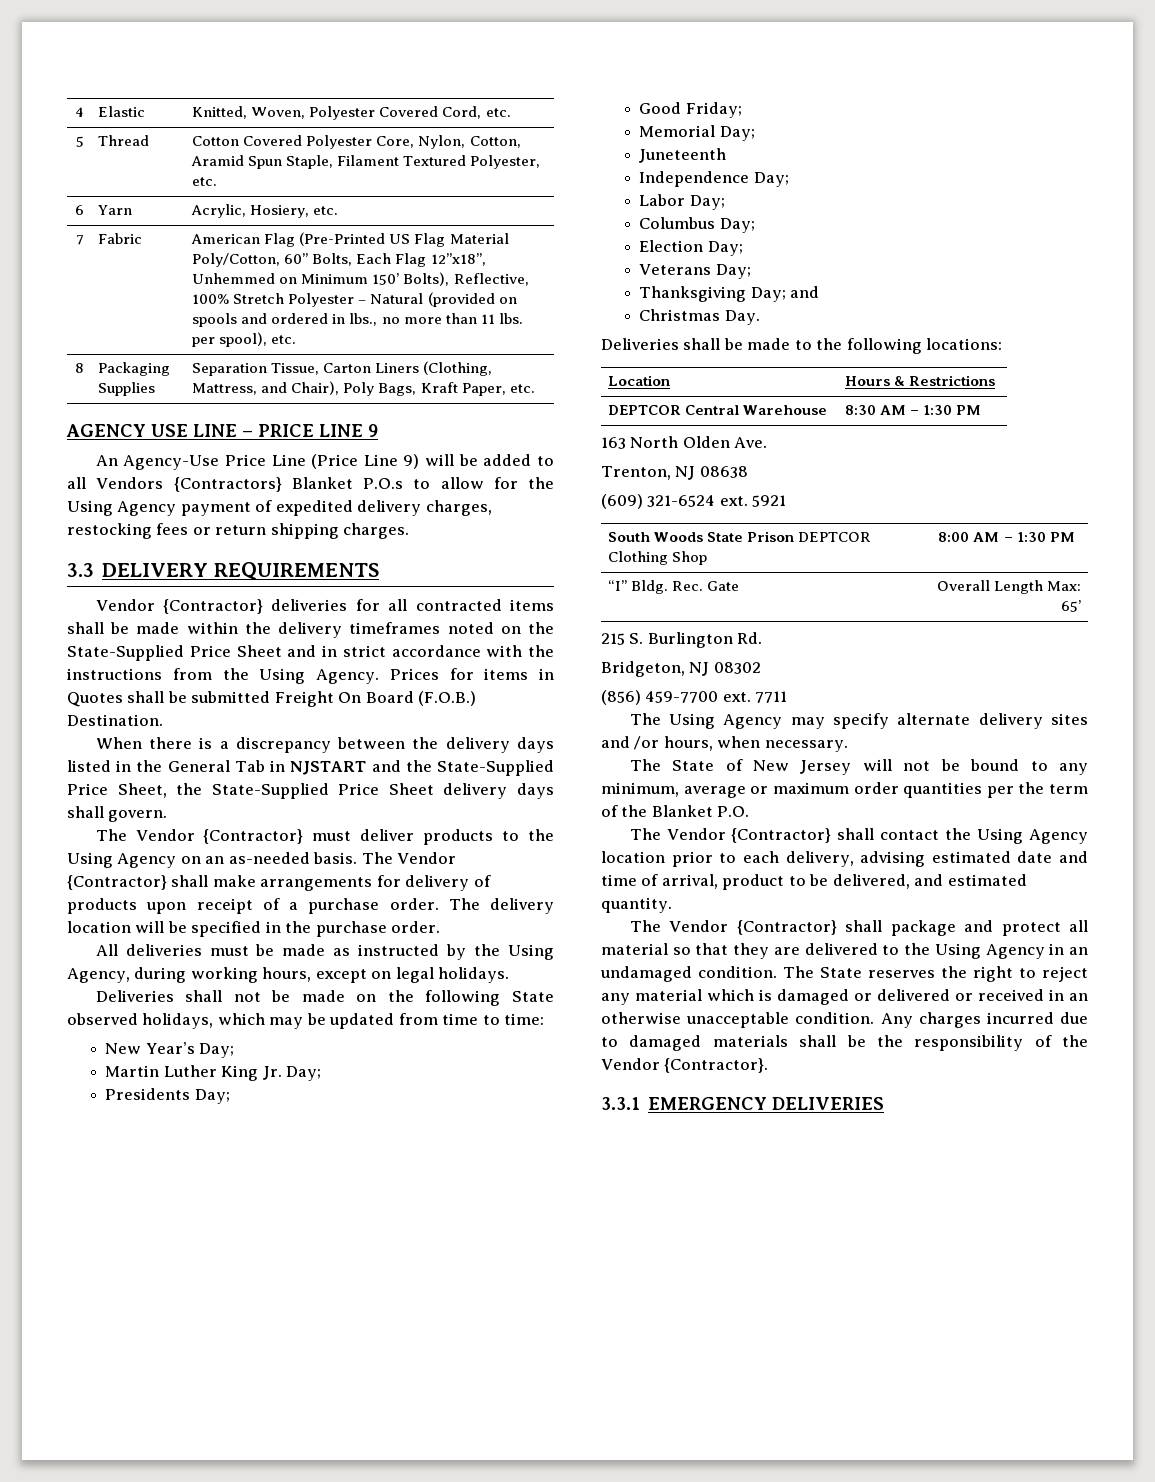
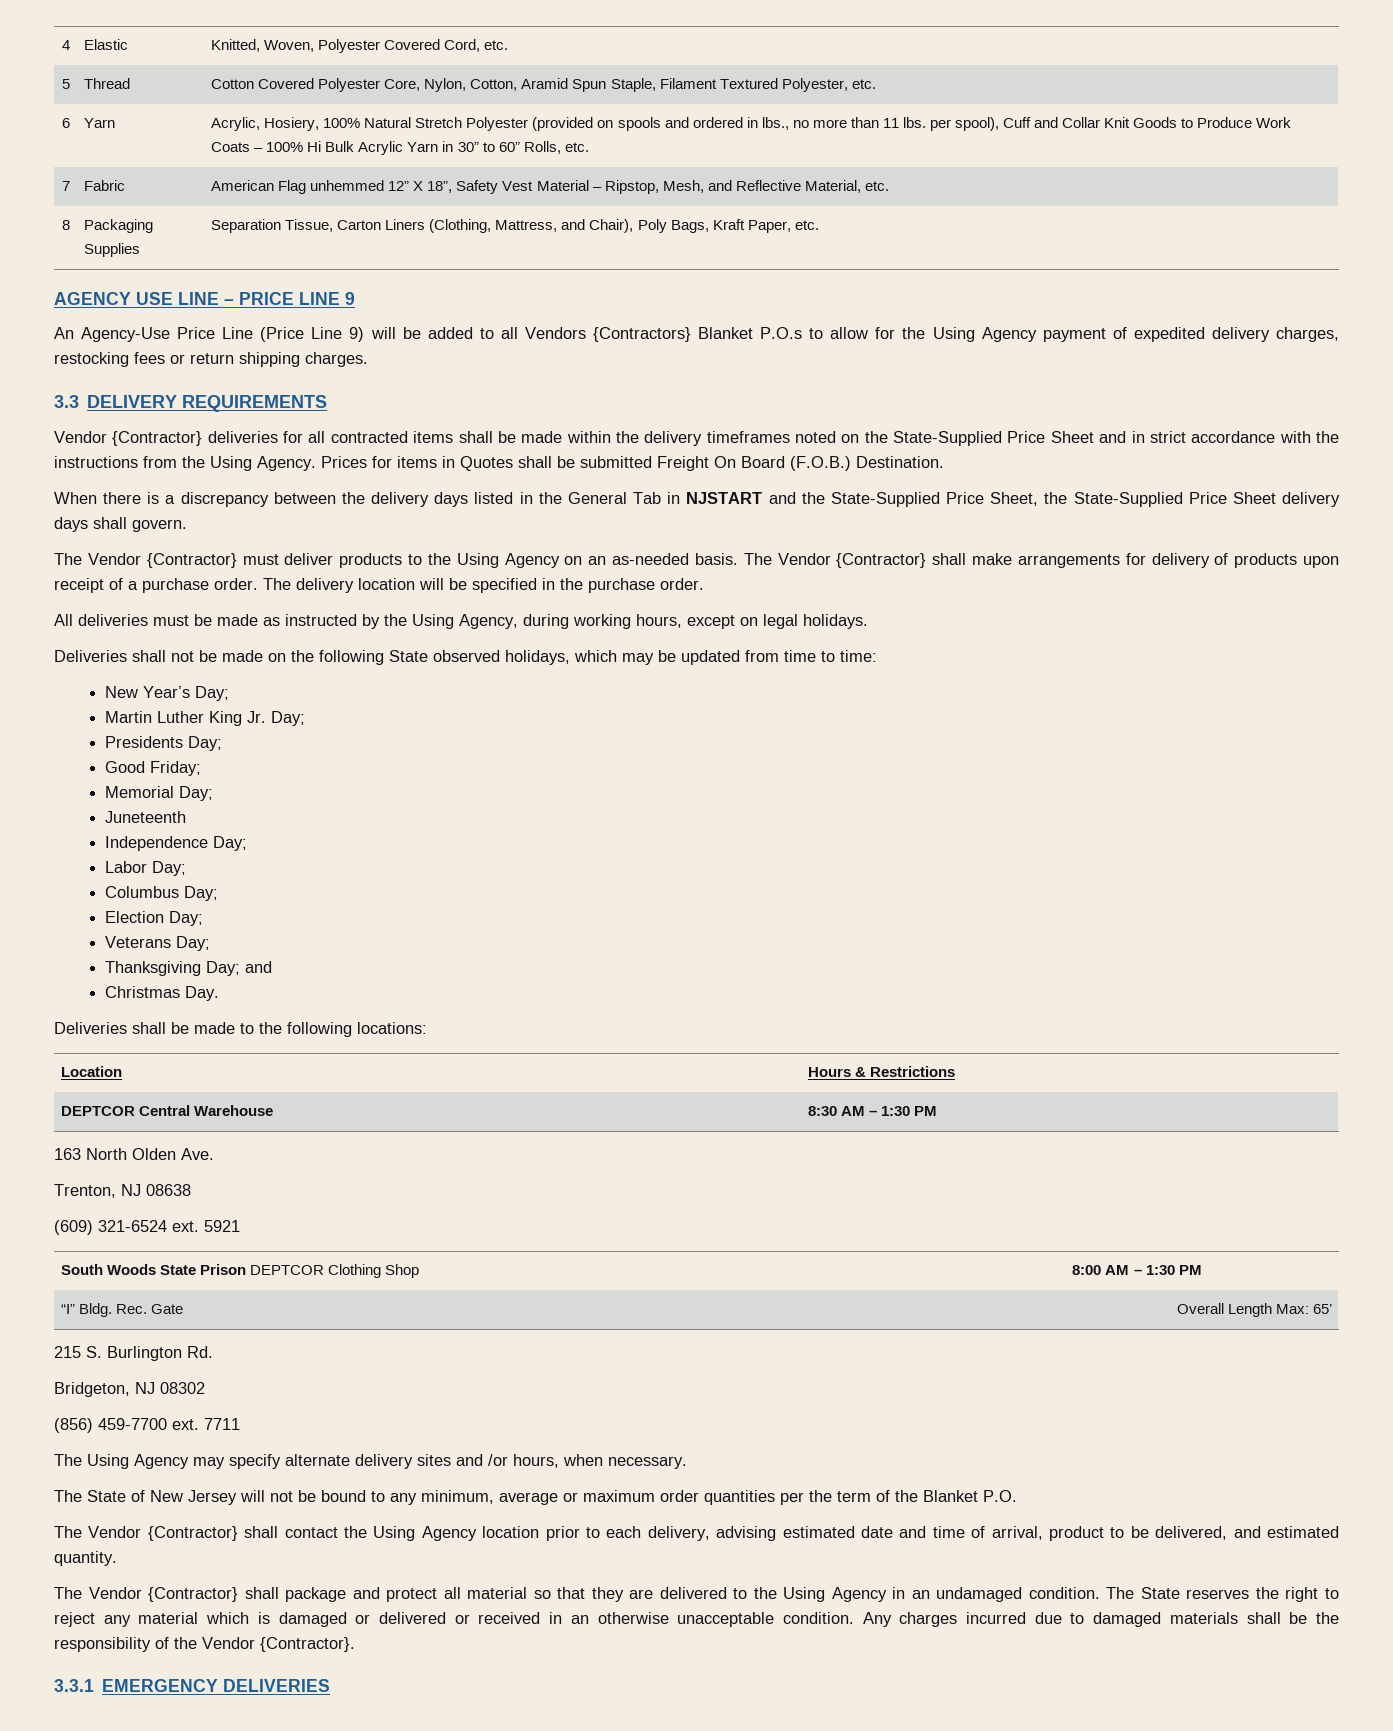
[313,206,339,215] [75,235,84,245] [98,233,143,244] [191,232,509,247] [192,253,486,267] [192,272,529,286] [192,293,424,307] etc. // 7 | Fabric | American Flag (Pre-Printed US Flag Material Poly/Cotton, 60” Bolts, Each Flag 12”x18”, Unhemmed on Minimum 150’ Bolts), Reflective, 100% Stretch Polyester – Natural -> [323,117,529,131] 100% Natural Stretch Polyester
(268, 339) none -> [1003,117,1292,128] [211,141,589,155] [62,181,70,191] [84,180,126,191] [211,180,861,194] Cuff and Collar Knit Goods to Produce Work Coats – 100% Hi Bulk Acrylic Yarn in 30” to 60” Rolls, etc. // 7 | Fabric | American Flag unhemmed 12” X 18”, Safety Vest Material – Ripstop, Mesh, and Reflective Material,

